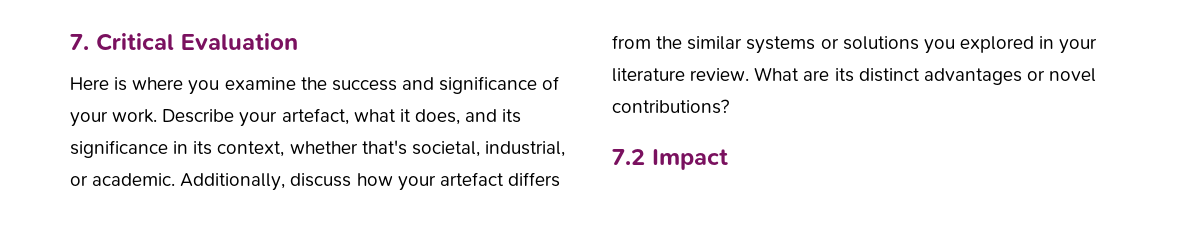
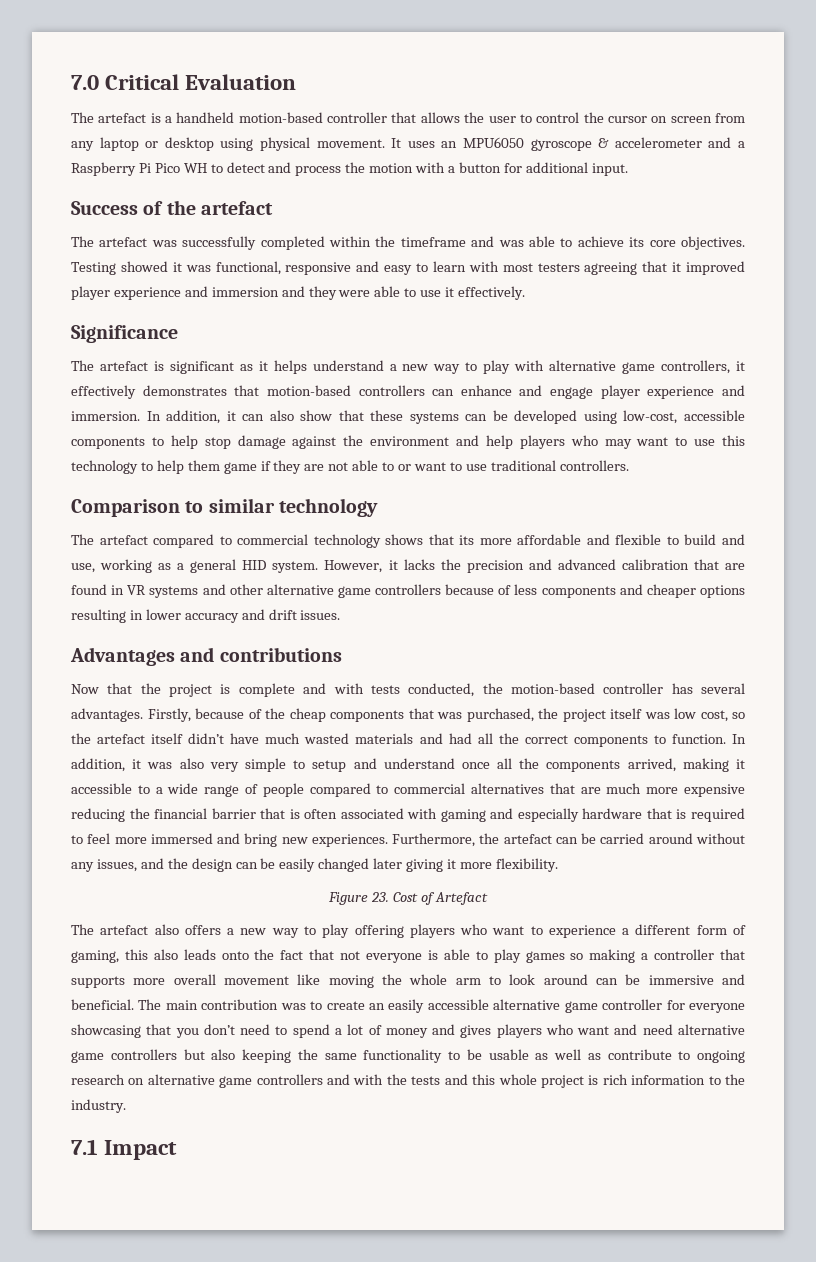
[70,34,89,50] 7. -> [71,75,99,90] 7.0
[70,76,560,95] [70,108,522,127] [70,140,565,158] [70,172,560,191] [612,35,1098,54] [612,67,1097,85] [612,99,729,114] [612,149,645,165] Here is where you examine the success and significance of your work. Describe your artefact, what it does, and its significance in its context, whether that's societal, industrial, or academic. Additionally, discuss how your artefact differs from the similar systems or solutions you explored in your literature review. What are its distinct advantages or novel contributions? // 7.2 -> [71,112,746,123] [71,137,746,151] [71,162,628,176] [71,200,273,215] [71,236,745,250] [71,261,745,275] [71,286,526,300] [71,325,178,343] [71,360,745,374] [71,385,745,399] [71,410,745,424] [71,435,745,449] [71,460,629,474] [71,498,378,517] [71,534,745,548] [71,559,745,573] [71,584,745,598] [71,609,341,623] [70,647,342,666] [71,683,746,697] [71,708,745,722] [71,733,746,747] [71,758,745,772] [71,783,745,797] [71,808,745,822] [71,833,745,847] [71,858,558,872] [328,892,488,905] [71,924,747,938] [71,949,746,963] [71,974,745,988] [71,999,746,1013] [71,1024,745,1038] [71,1049,745,1063] [71,1074,745,1088] [71,1099,126,1113] [71,1139,98,1155] The artefact is a handheld motion-based controller that allows the user to control the cursor on screen from any laptop or desktop using physical movement. It uses an MPU6050 gyroscope & accelerometer and a Raspberry Pi Pico WH to detect and process the motion with a button for additional input. // Success of the artefact // The artefact was successfully completed within the timeframe and was able to achieve its core objectives. Testing showed it was functional, responsive and easy to learn with most testers agreeing that it improved player experience and immersion and they were able to use it effectively. // Significance // The artefact is significant as it helps understand a new way to play with alternative game controllers, it effectively demonstrates that motion-based controllers can enhance and engage player experience and immersion. In addition, it can also show that these systems can be developed using low-cost, accessible components to help stop damage against the environment and help players who may want to use this technology to help them game if they are not able to or want to use traditional controllers. // Comparison to similar technology // The artefact compared to commercial technology shows that its more affordable and flexible to build and use, working as a general HID system. However, it lacks the precision and advanced calibration that are found in VR systems and other alternative game controllers because of less components and cheaper options resulting in lower accuracy and drift issues. // Advantages and contributions // Now that the project is complete and with tests conducted, the motion-based controller has several advantages. Firstly, because of the cheap components that was purchased, the project itself was low cost, so the artefact itself didn’t have much wasted materials and had all the correct components to function. In addition, it was also very simple to setup and understand once all the components arrived, making it accessible to a wide range of people compared to commercial alternatives that are much more expensive reducing the financial barrier that is often associated with gaming and especially hardware that is required to feel more immersed and bring new experiences. Furthermore, the artefact can be carried around without any issues, and the design can be easily changed later giving it more flexibility. // Figure 23. Cost of Artefact // The artefact also offers a new way to play offering players who want to experience a different form of gaming, this also leads onto the fact that not everyone is able to play games so making a controller that supports more overall movement like moving the whole arm to look around can be immersive and beneficial. The main contribution was to create an easily accessible alternative game controller for everyone showcasing that you don’t need to spend a lot of money and gives players who want and need alternative game controllers but also keeping the same functionality to be usable as well as contribute to ongoing research on alternative game controllers and with the tests and this whole project is rich information to the industry. // 7.1

